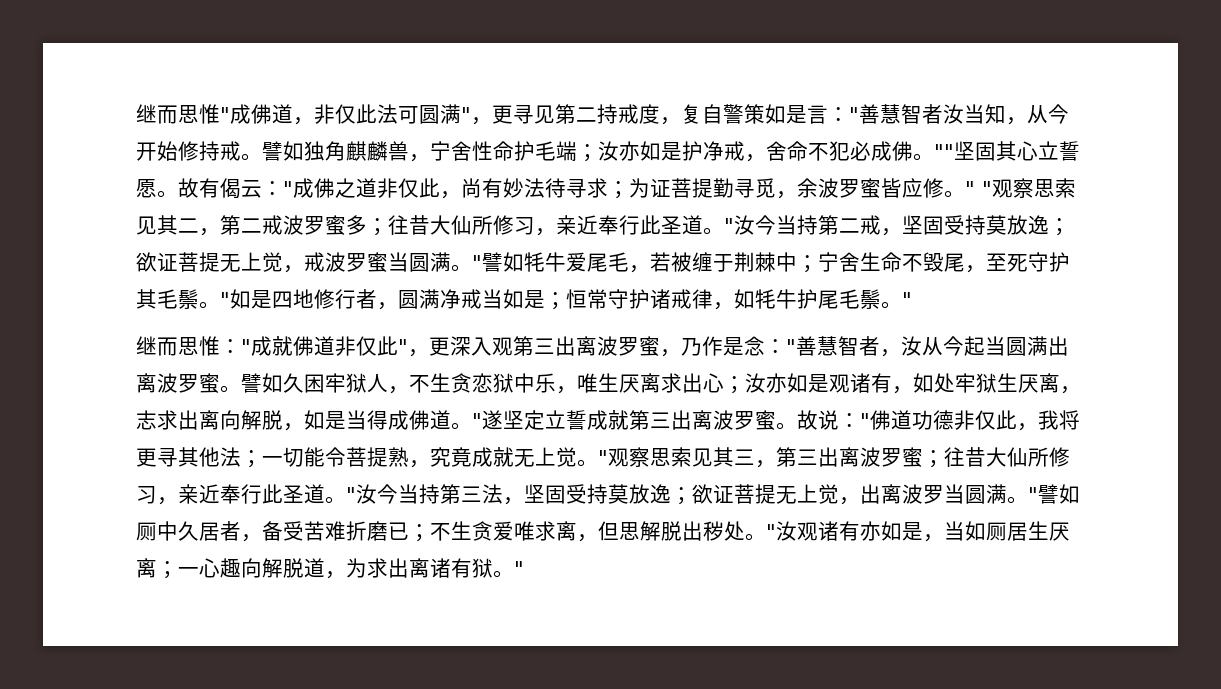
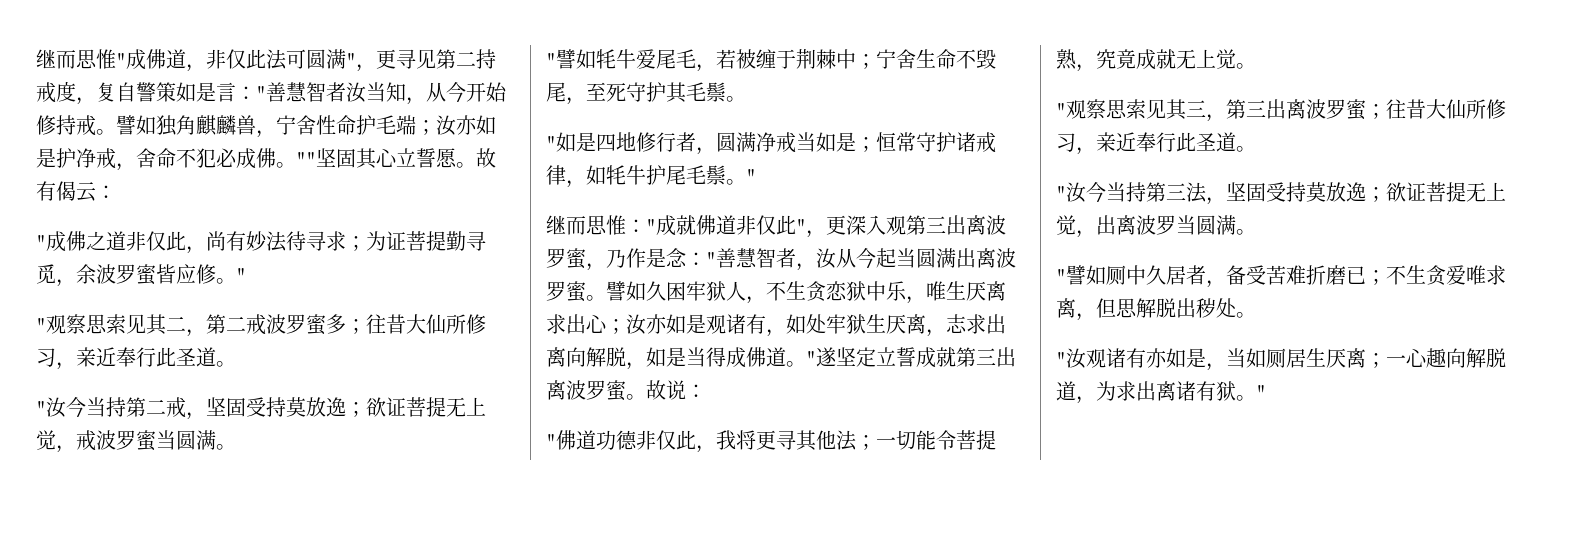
(283, 188) none -> (116, 192) //
(975, 188) none -> (246, 275) //
(724, 231) none -> (236, 364) //
(472, 268) none -> (236, 447) //
(220, 305) none -> (746, 99) //
(860, 420) none -> (706, 391) //
(598, 463) none -> (1256, 66) //
(346, 500) none -> (1256, 149) //
(1028, 500) none -> (1256, 232) //
(766, 537) none -> (1256, 315) //

